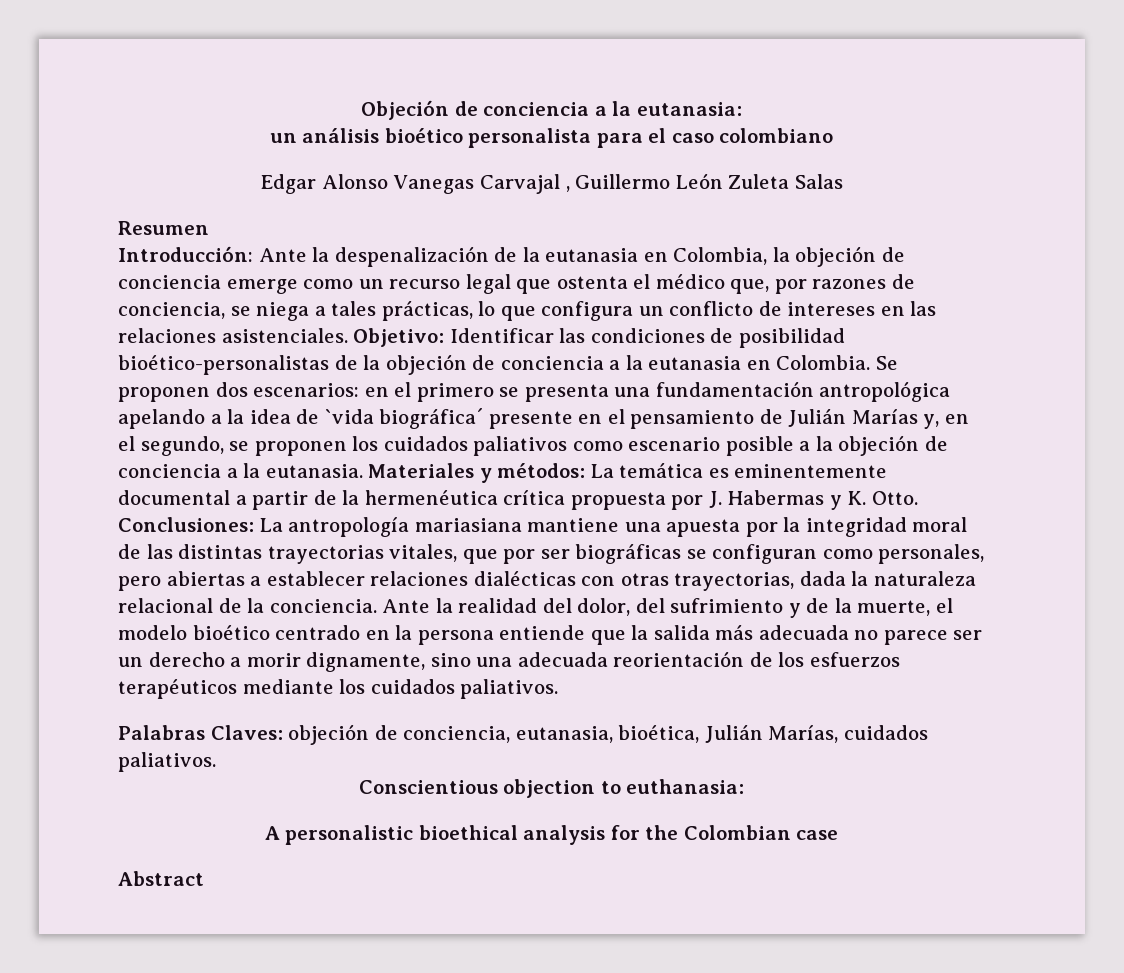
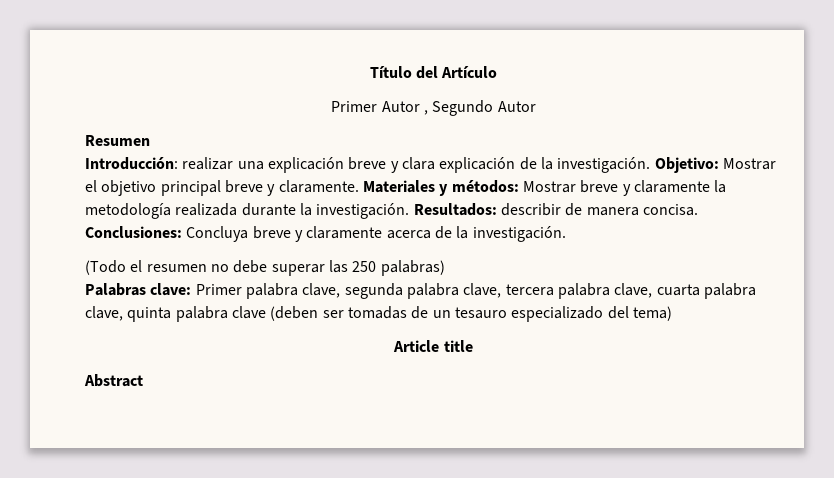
[361,100,742,120] [269,128,834,148] [260,173,843,194] [118,221,209,235] [118,246,905,267] [118,274,915,294] [118,301,937,321] [118,328,845,348] [118,354,898,375] [118,381,951,402] [118,408,970,429] [118,435,948,456] [118,463,888,483] [118,490,918,510] [118,517,968,537] [118,544,985,564] [118,571,976,591] [118,598,954,618] [118,625,983,645] [118,651,900,672] [118,679,559,699] [118,724,928,745] [118,752,216,772] [358,779,745,798] [264,825,839,845] Objeción de conciencia a la eutanasia: // un análisis bioético personalista para el caso colombiano // Edgar Alonso Vanegas Carvajal , Guillermo León Zuleta Salas // Resumen // Introducción: Ante la despenalización de la eutanasia en Colombia, la objeción de conciencia emerge como un recurso legal que ostenta el médico que, por razones de conciencia, se niega a tales prácticas, lo que configura un conflicto de intereses en las relaciones asistenciales. Objetivo: Identificar las condiciones de posibilidad bioético-personalistas de la objeción de conciencia a la eutanasia en Colombia. Se proponen dos escenarios: en el primero se presenta una fundamentación antropológica apelando a la idea de `vida biográfica´ presente en el pensamiento de Julián Marías y, en el segundo, se proponen los cuidados paliativos como escenario posible a la objeción de conciencia a la eutanasia. Materiales y métodos: La temática es eminentemente documental a partir de la hermenéutica crítica propuesta por J. Habermas y K. Otto. Conclusiones: La antropología mariasiana mantiene una apuesta por la integridad moral de las distintas trayectorias vitales, que por ser biográficas se configuran como personales, pero abiertas a establecer relaciones dialécticas con otras trayectorias, dada la naturaleza relacional de la conciencia. Ante la realidad del dolor, del sufrimiento y de la muerte, el modelo bioético centrado en la persona entiende que la salida más adecuada no parece ser un derecho a morir dignamente, sino una adecuada reorientación de los esfuerzos terapéuticos mediante los cuidados paliativos. // Palabras Claves: objeción de conciencia, eutanasia, bioética, Julián Marías, cuidados paliativos. // Conscientious objection to euthanasia: // A personalistic bioethical analysis for the Colombian case -> [369,66,498,79] [331,100,536,116] [85,135,150,146] [85,157,776,173] [85,180,727,196] [85,203,698,219] [85,226,566,242] [85,260,445,276] [85,283,756,299] [85,306,672,322] [393,340,473,352] Título del Artículo // Primer Autor , Segundo Autor // Resumen // Introducción: realizar una explicación breve y clara explicación de la investigación. Objetivo: Mostrar el objetivo principal breve y claramente. Materiales y métodos: Mostrar breve y claramente la metodología realizada durante la investigación. Resultados: describir de manera concisa. Conclusiones: Concluya breve y claramente acerca de la investigación. // (Todo el resumen no debe superar las 250 palabras) // Palabras clave: Primer palabra clave, segunda palabra clave, tercera palabra clave, cuarta palabra clave, quinta palabra clave (deben ser tomadas de un tesauro especializado del tema) // Article title

